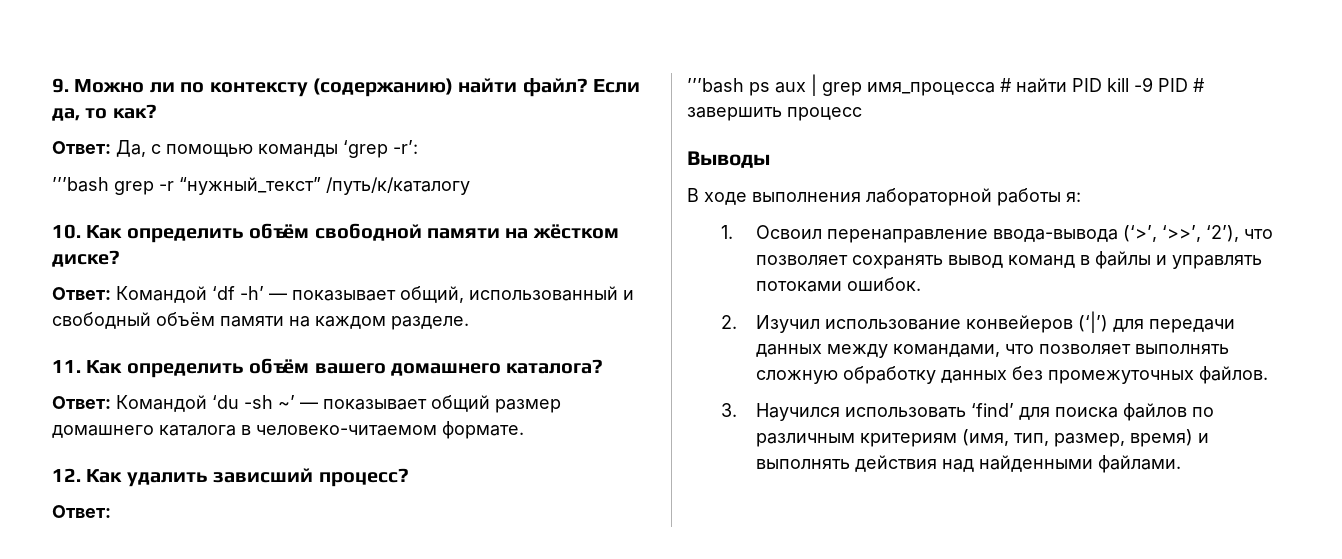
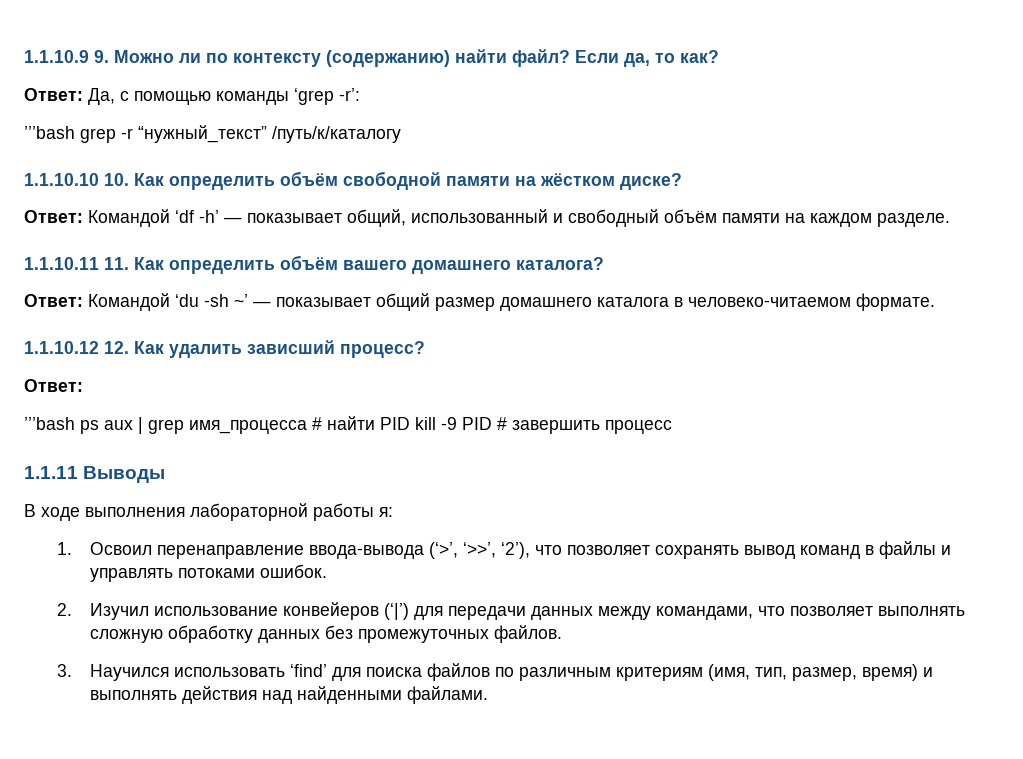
(52, 85) none -> [24,50,89,63] 1.1.10.9
(470, 186) none -> [24,173,99,186] 1.1.10.10
(469, 323) none -> [24,257,99,270] 1.1.10.11
(524, 430) none -> [24,341,99,354] 1.1.10.12
(862, 114) none -> [24,466,78,479] 1.1.11

